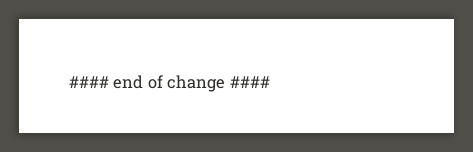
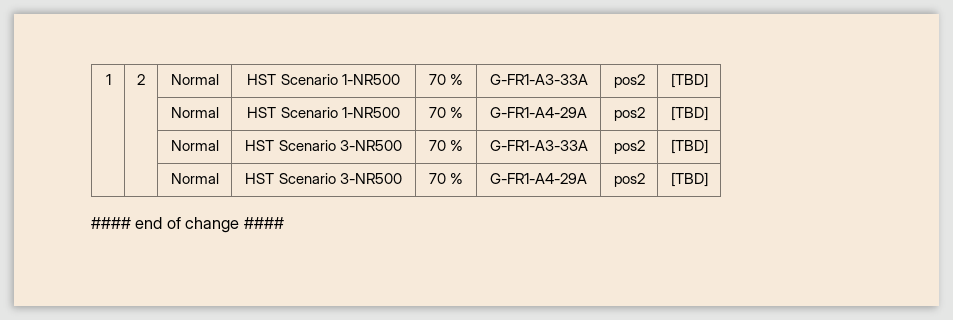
(69, 82) none -> [105,74,111,85] [137,74,145,85] [170,74,219,85] [247,74,400,85] [428,74,464,85] [489,74,588,85] [613,74,645,88] [670,73,708,88] [170,107,219,118] [247,107,400,118] [428,107,464,118] [490,107,587,118] [613,107,645,121] [670,106,708,121] [170,140,219,151] [245,140,402,151] [428,140,464,151] [489,140,588,151] [613,140,645,154] [670,139,708,154] [170,173,219,184] [245,173,402,184] [428,173,464,184] [490,173,587,184] [613,173,645,187] [670,172,708,187] 1 | 2 | Normal | HST Scenario 1-NR500 | 70 % | G-FR1-A3-33A | pos2 | [TBD] // | | Normal | HST Scenario 1-NR500 | 70 % | G-FR1-A4-29A | pos2 | [TBD] // | | Normal | HST Scenario 3-NR500 | 70 % | G-FR1-A3-33A | pos2 | [TBD] // | | Normal | HST Scenario 3-NR500 | 70 % | G-FR1-A4-29A | pos2 | [TBD] //

